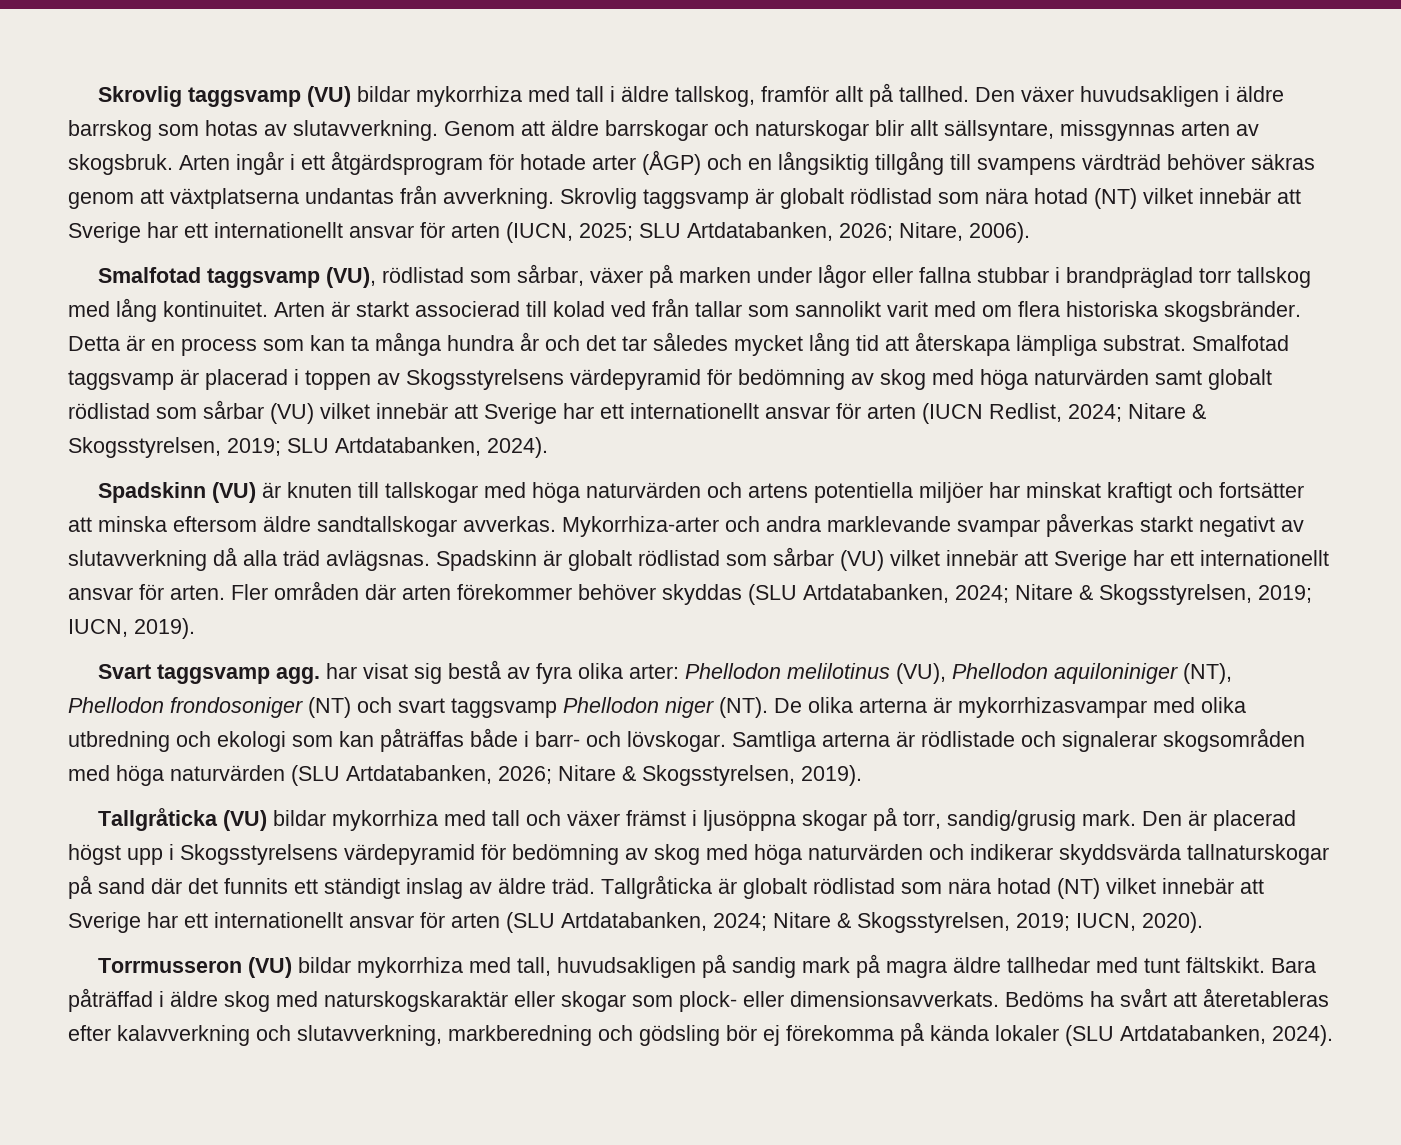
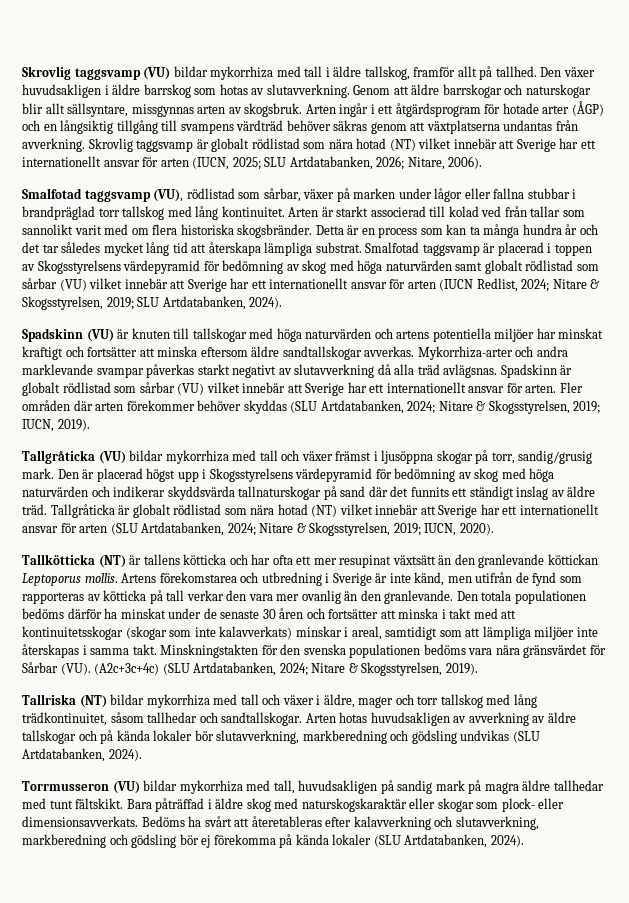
[97,660,1232,684] [68,697,1246,718] [68,728,1305,752] [68,765,862,786] // Svart taggsvamp agg. har visat sig bestå av fyra olika arter: Phellodon melilotinus (VU), Phellodon aquiloniniger (NT), Phellodon frondosoniger (NT) och svart taggsvamp Phellodon niger (NT). De olika arterna är mykorrhizasvampar med olika utbredning och ekologi som kan påträffas både i barr- och lövskogar. Samtliga arterna är rödlistade och signalerar skogsområden med höga naturvärden (SLU Artdatabanken, 2026; Nitare & Skogsstyrelsen, 2019). -> (90, 425) none
(1203, 922) none -> [22,554,598,568] [22,572,582,586] [22,590,586,604] [22,608,517,619] [22,626,598,640] [22,644,606,658] [22,662,478,676] [22,694,537,708] [22,712,576,726] [22,730,540,744] [22,748,142,762] // Tallkötticka (NT) är tallens kötticka och har ofta ett mer resupinat växtsätt än den granlevande köttickan Leptoporus mollis. Artens förekomstarea och utbredning i Sverige är inte känd, men utifrån de fynd som rapporteras av kötticka på tall verkar den vara mer ovanlig än den granlevande. Den totala populationen bedöms därför ha minskat under de senaste 30 åren och fortsätter att minska i takt med att kontinuitetsskogar (skogar som inte kalavverkats) minskar i areal, samtidigt som att lämpliga miljöer inte återskapas i samma takt. Minskningstakten för den svenska populationen bedöms vara nära gränsvärdet för Sårbar (VU). (A2c+3c+4c) (SLU Artdatabanken, 2024; Nitare & Skogsstyrelsen, 2019). // Tallriska (NT) bildar mykorrhiza med tall och växer i äldre, mager och torr tallskog med lång trädkontinuitet, såsom tallhedar och sandtallskogar. Arten hotas huvudsakligen av avverkning av äldre tallskogar och på kända lokaler bör slutavverkning, markberedning och gödsling undvikas (SLU Artdatabanken, 2024).

